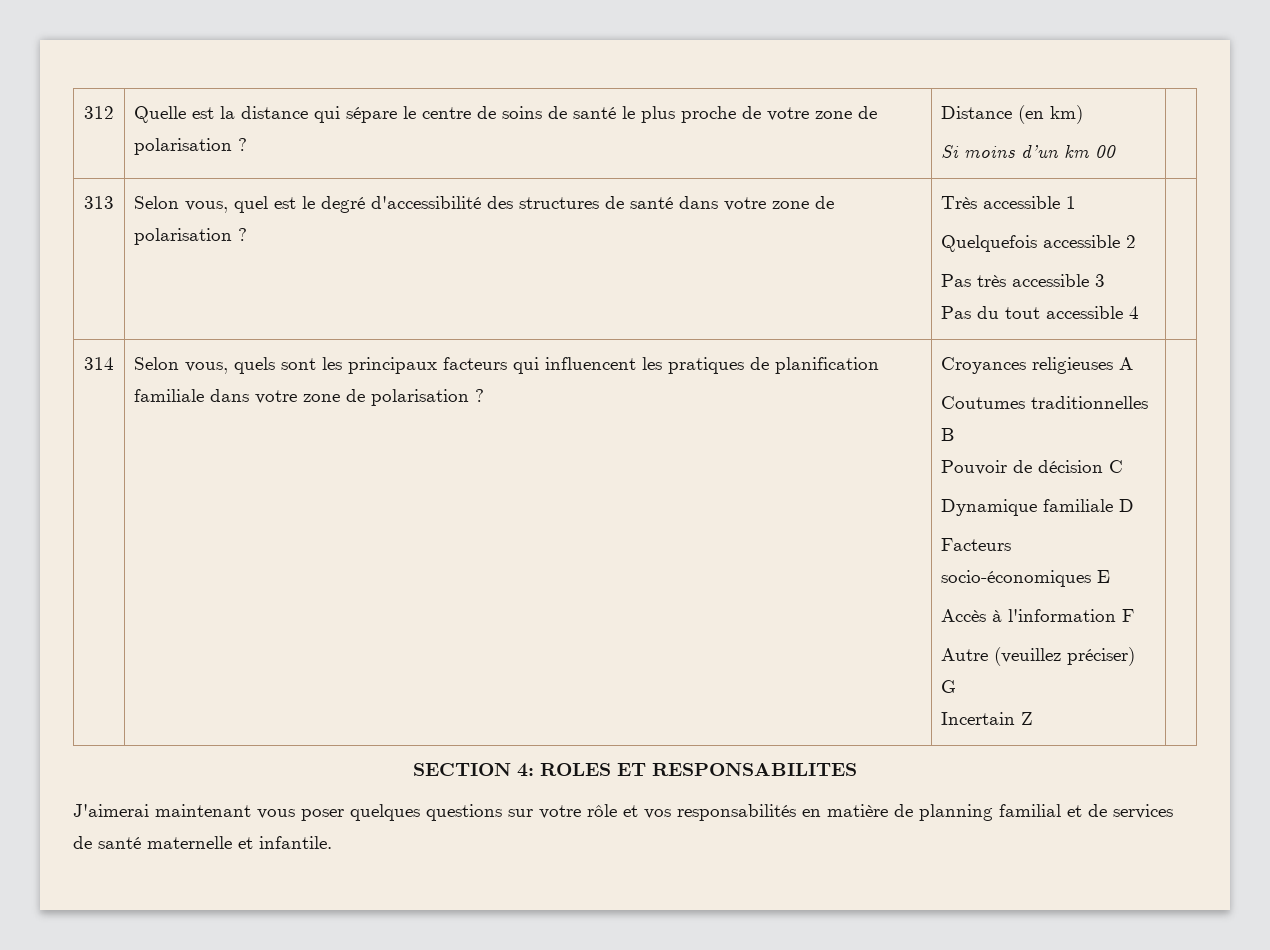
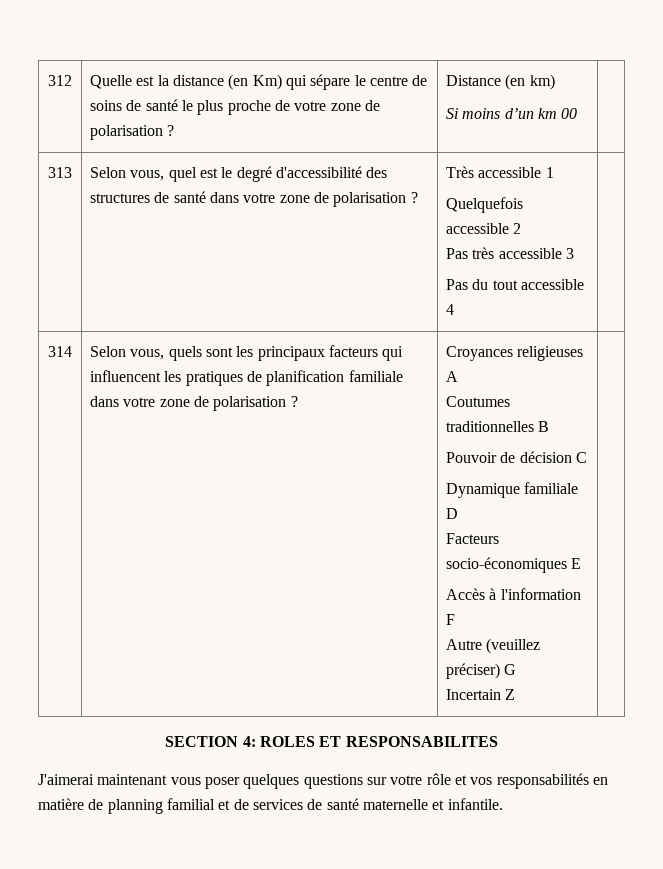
(309, 112) none -> [228,74,282,90] (en Km)

